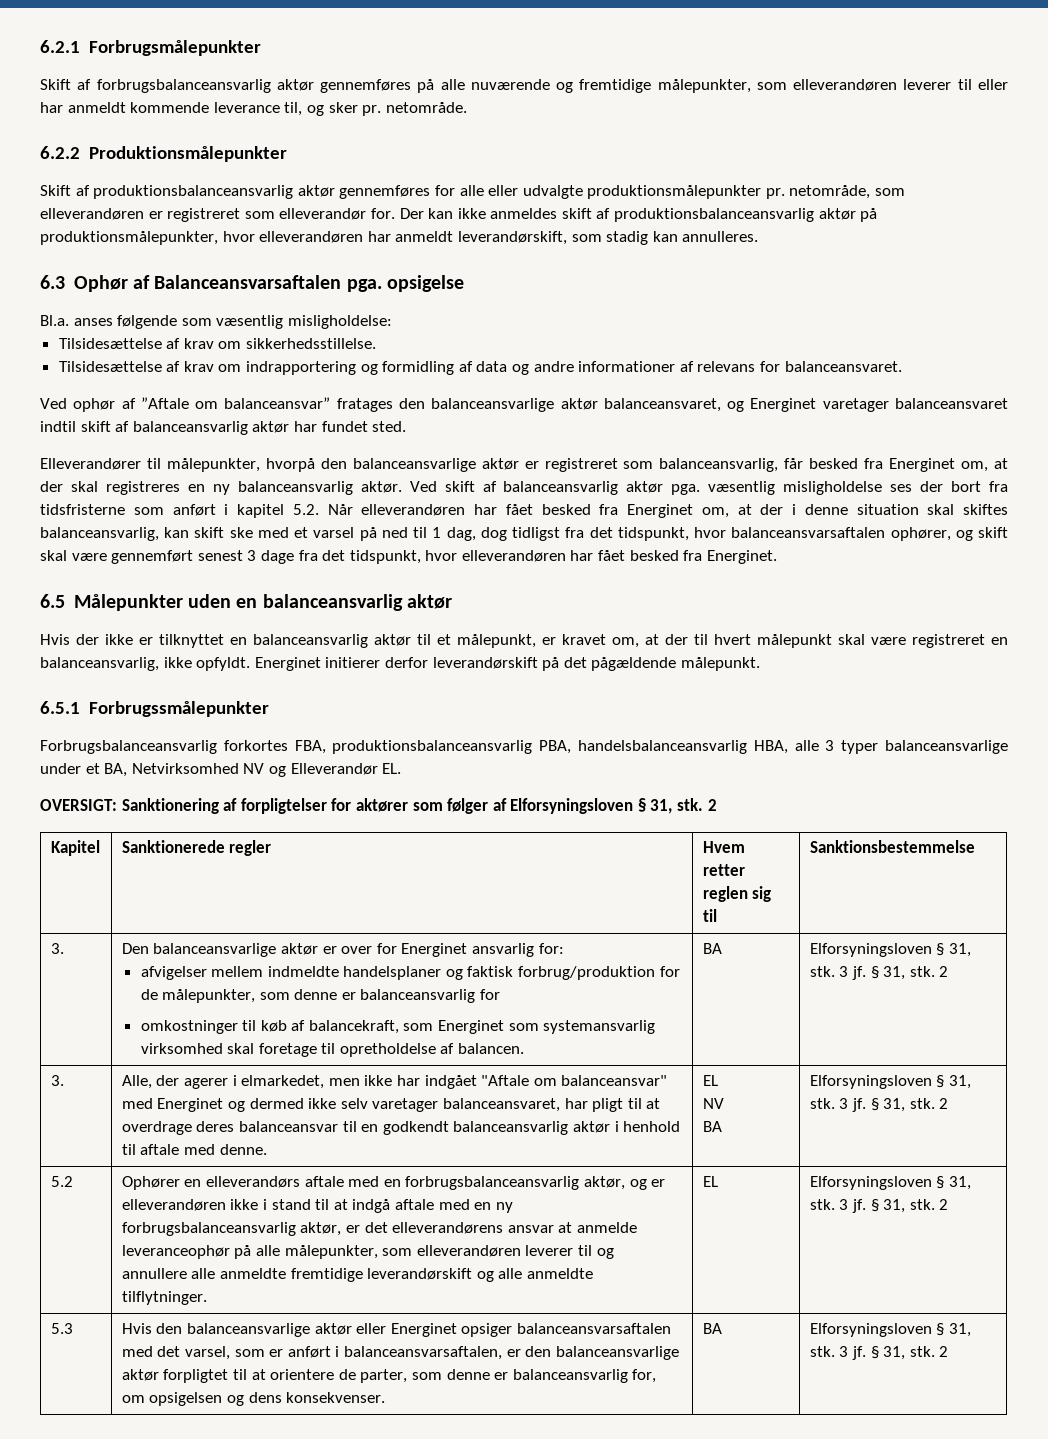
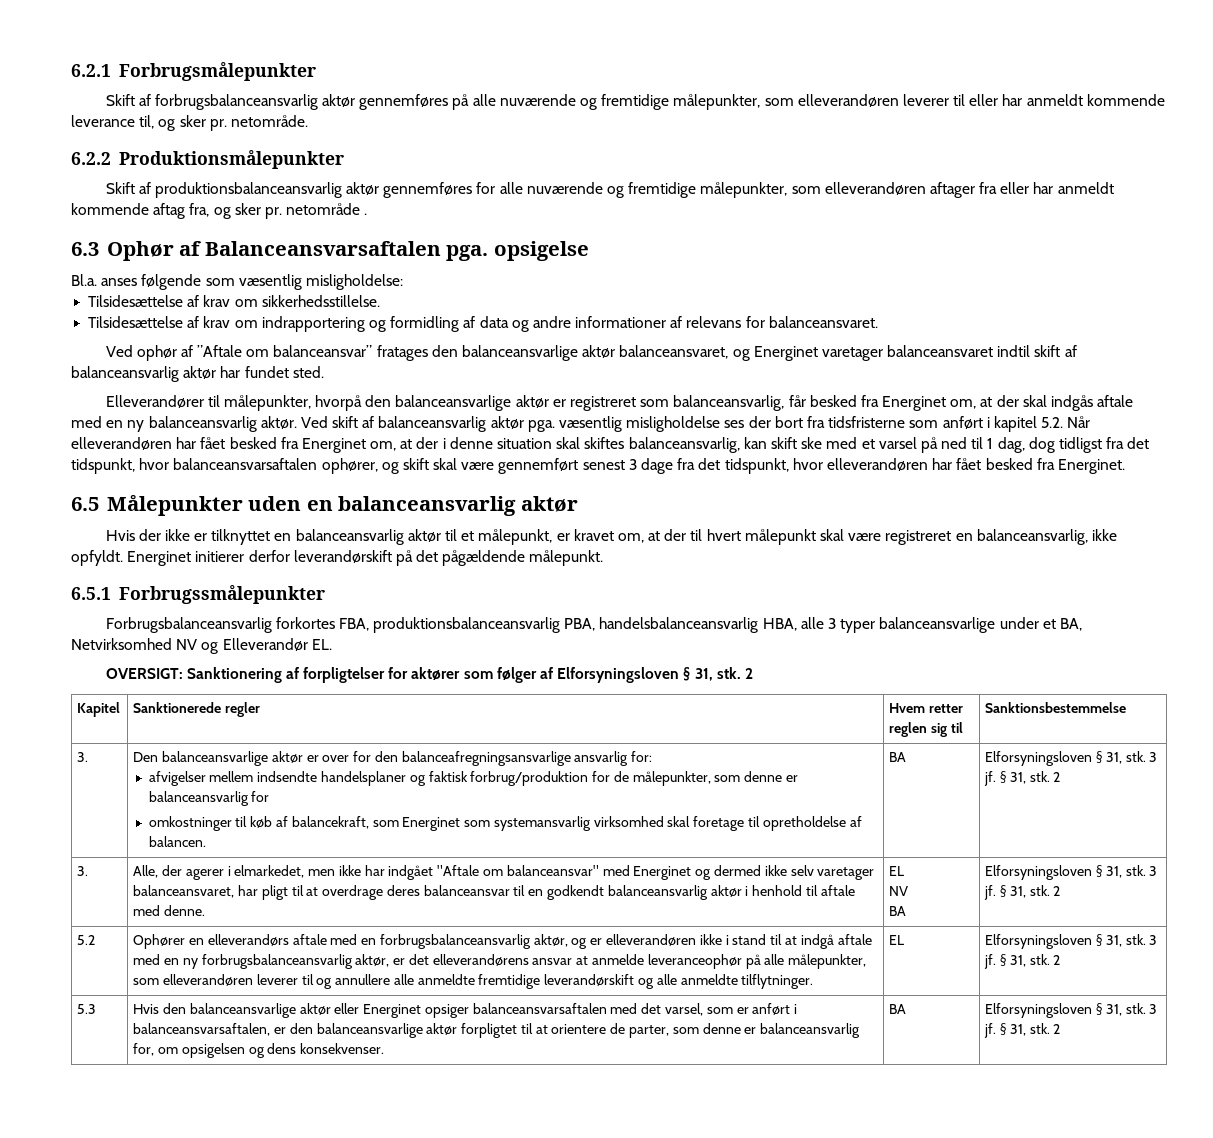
[488,185,906,199] [40,208,878,222] [40,231,759,245] eller udvalgte produktionsmålepunkter pr. netområde, som elleverandøren er registreret som elleverandør for. Der kan ikke anmeldes skift af produktionsbalanceansvarlig aktør på produktionsmålepunkter, hvor elleverandøren har anmeldt leverandørskift, som stadig kan annulleres. -> [526,182,1114,198] [71,203,368,219] nuværende og fremtidige målepunkter, som elleverandøren aftager fra eller har anmeldt kommende aftag fra, og sker pr. netområde .
[105,481,180,495] registreres -> [1051,395,1134,411] [71,416,102,428] indgås aftale med
[401,943,468,957] Energinet -> [374,751,571,766] den balanceafregningsansvarlige
[267,966,339,977] indmeldte -> [257,771,318,782] indsendte

